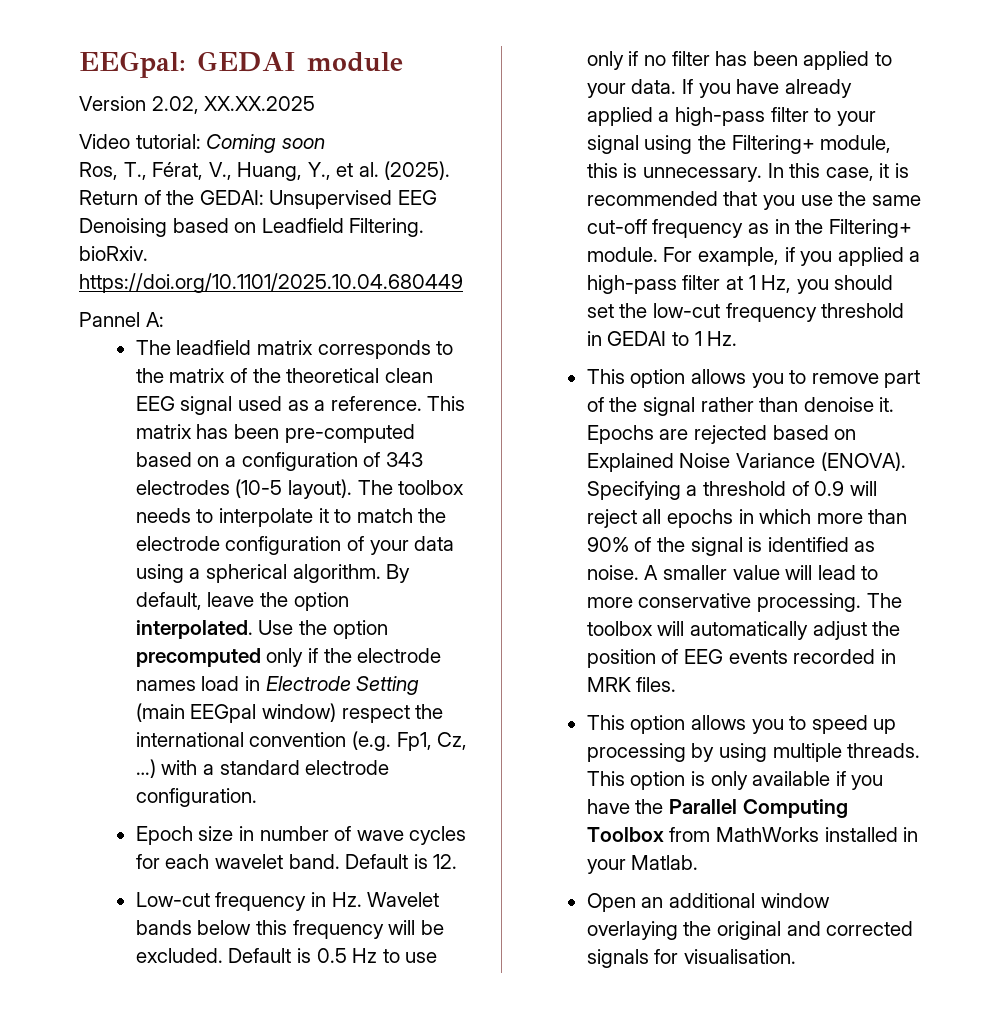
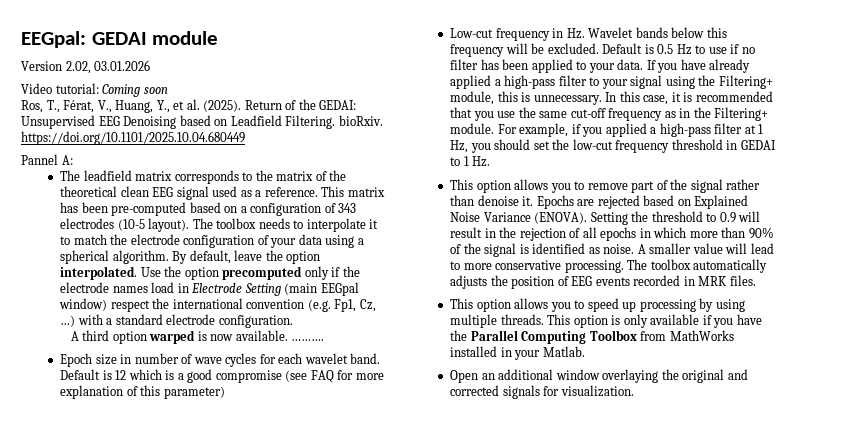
[204,96,316,111] XX.XX.2025 -> [94,60,151,71] 03.01.2026
(257, 797) none -> [70,330,325,344] // A third option warped is now available. ……….
[433,854,458,869] 12. -> [115,369,384,383] [60,385,225,399] 12 which is a good compromise (see FAQ for more explanation of this parameter)
[586,51,624,70] only -> (727, 50) none
[586,481,877,500] [586,509,637,528] Specifying a threshold of 0.9 will reject -> [590,211,761,225] [450,227,581,241] Setting the threshold to 0.9 will result in the rejection of
[657,621,867,640] will automatically adjust -> [693,259,768,273] [450,275,488,289] automatically adjusts
[683,949,796,964] visualisation. -> [560,385,634,397] visualization.

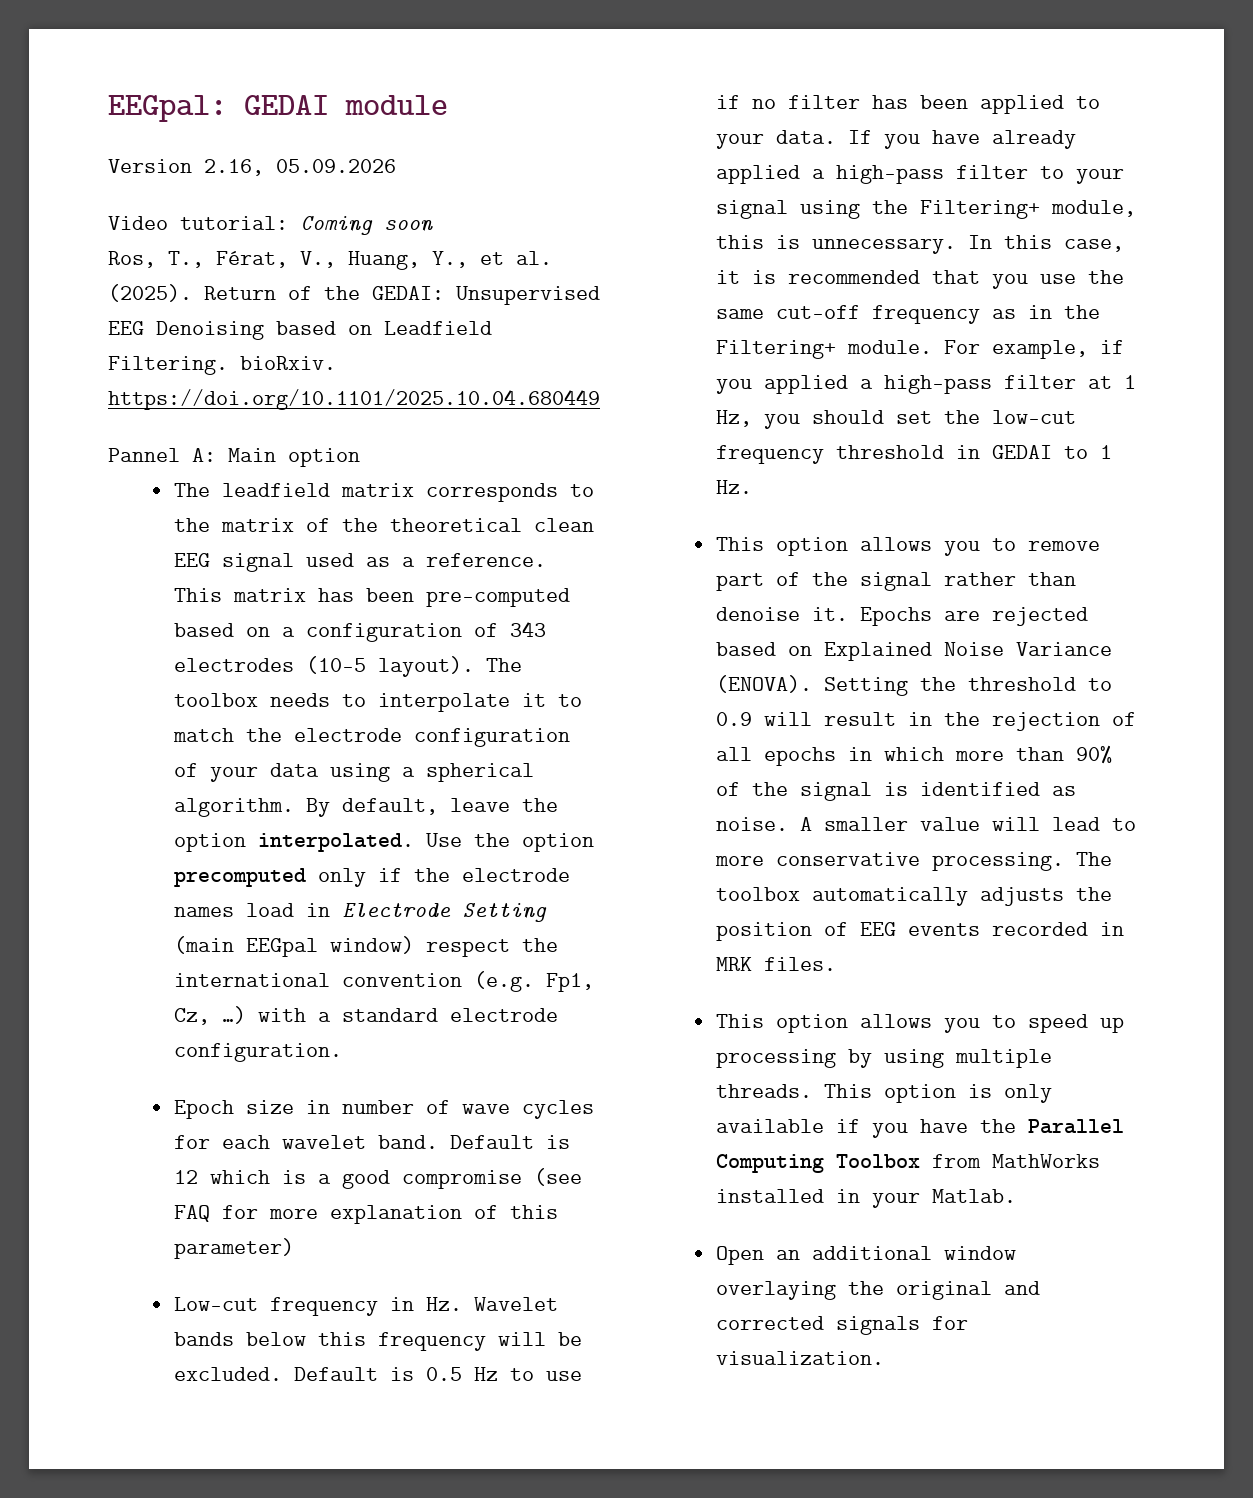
[65,60,151,74] 2.02, 03.01.2026 -> [204,159,396,176] 2.16, 05.09.2026
(73, 160) none -> [228,448,360,467] Main option
[70,330,325,344] // A third option warped is now available. ………. -> (342, 1052) none

